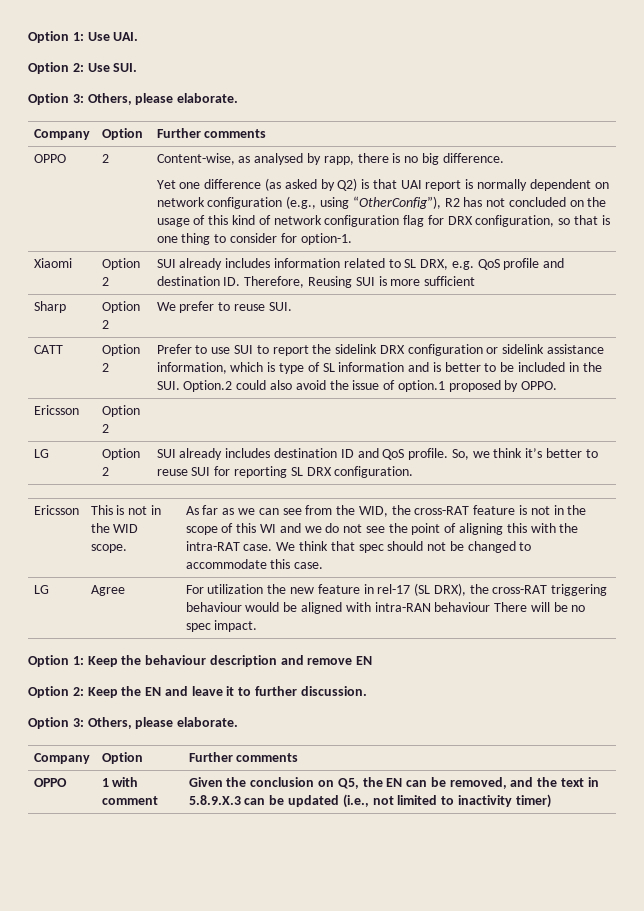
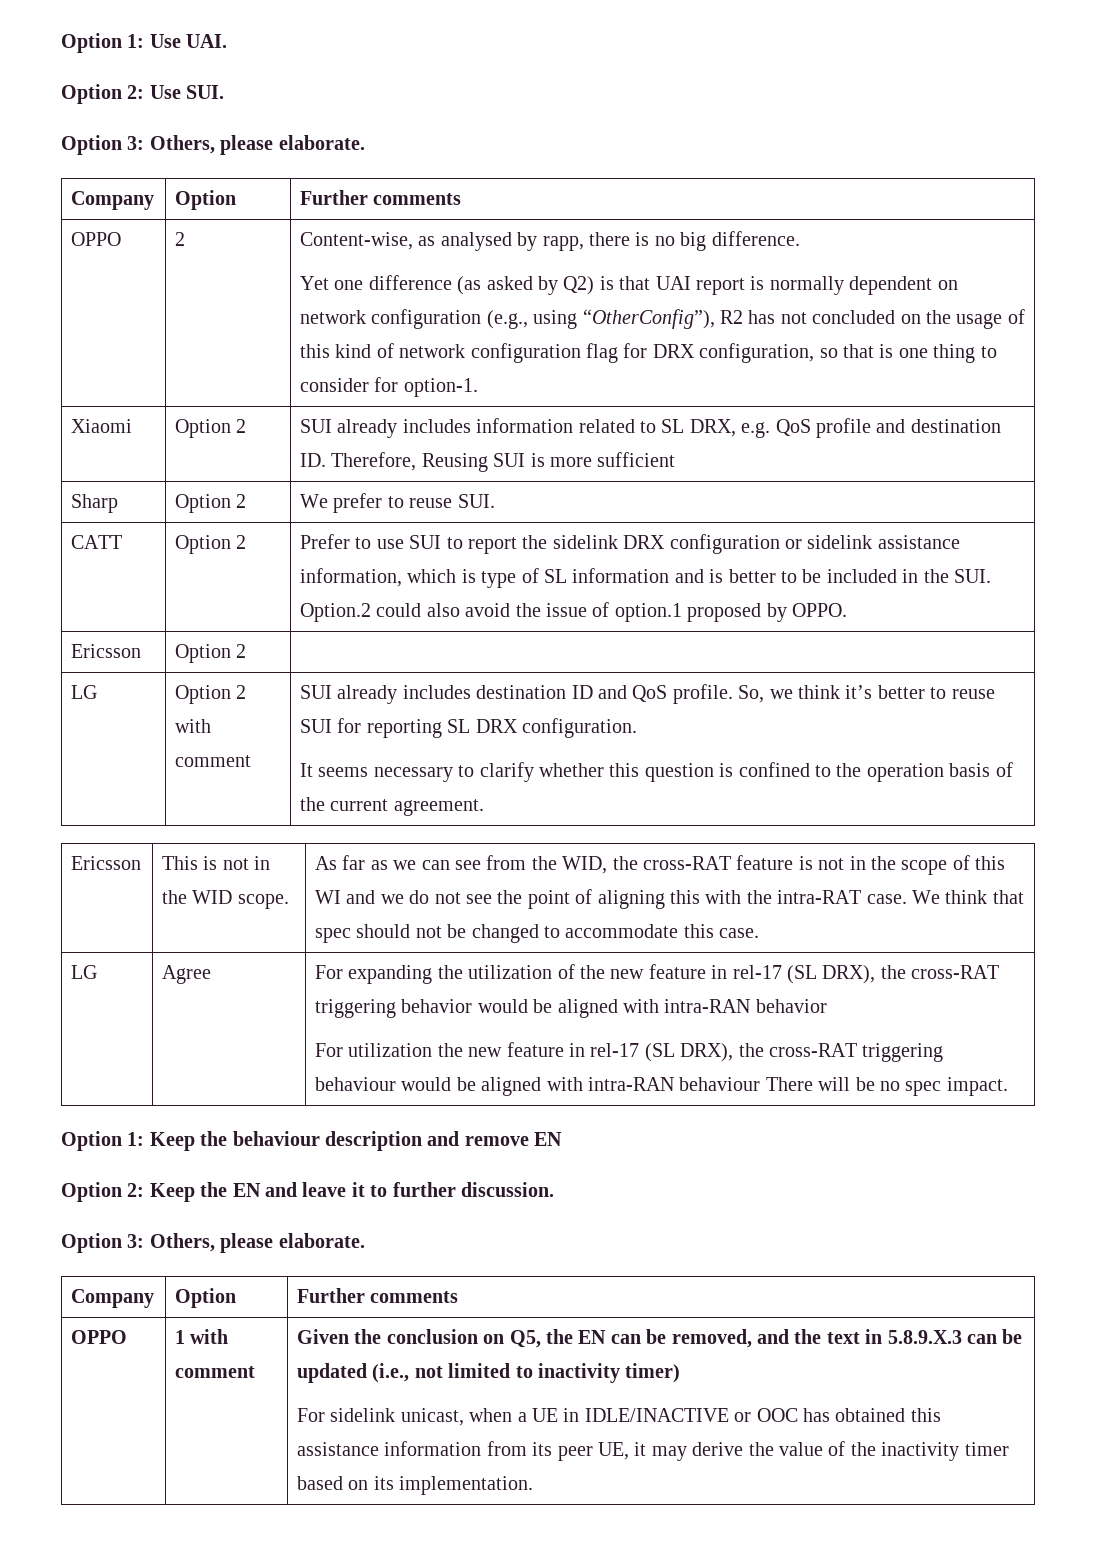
(109, 471) none -> [175,719,212,733] [175,755,252,767] with comment
(414, 472) none -> [300,762,1013,782] [300,797,484,816] // It seems necessary to clarify whether this question is confined to the operation basis of the current agreement.
(204, 589) none -> [348,964,1000,984] [315,999,827,1018] [315,1043,344,1057] expanding the utilization of the new feature in rel-17 (SL DRX), the cross-RAT triggering behavior would be aligned with intra-RAN behavior // For
(551, 801) none -> [297,1408,941,1426] [297,1441,1009,1461] [297,1476,534,1495] // For sidelink unicast, when a UE in IDLE/INACTIVE or OOC has obtained this assistance information from its peer UE, it may derive the value of the inactivity timer based on its implementation.

